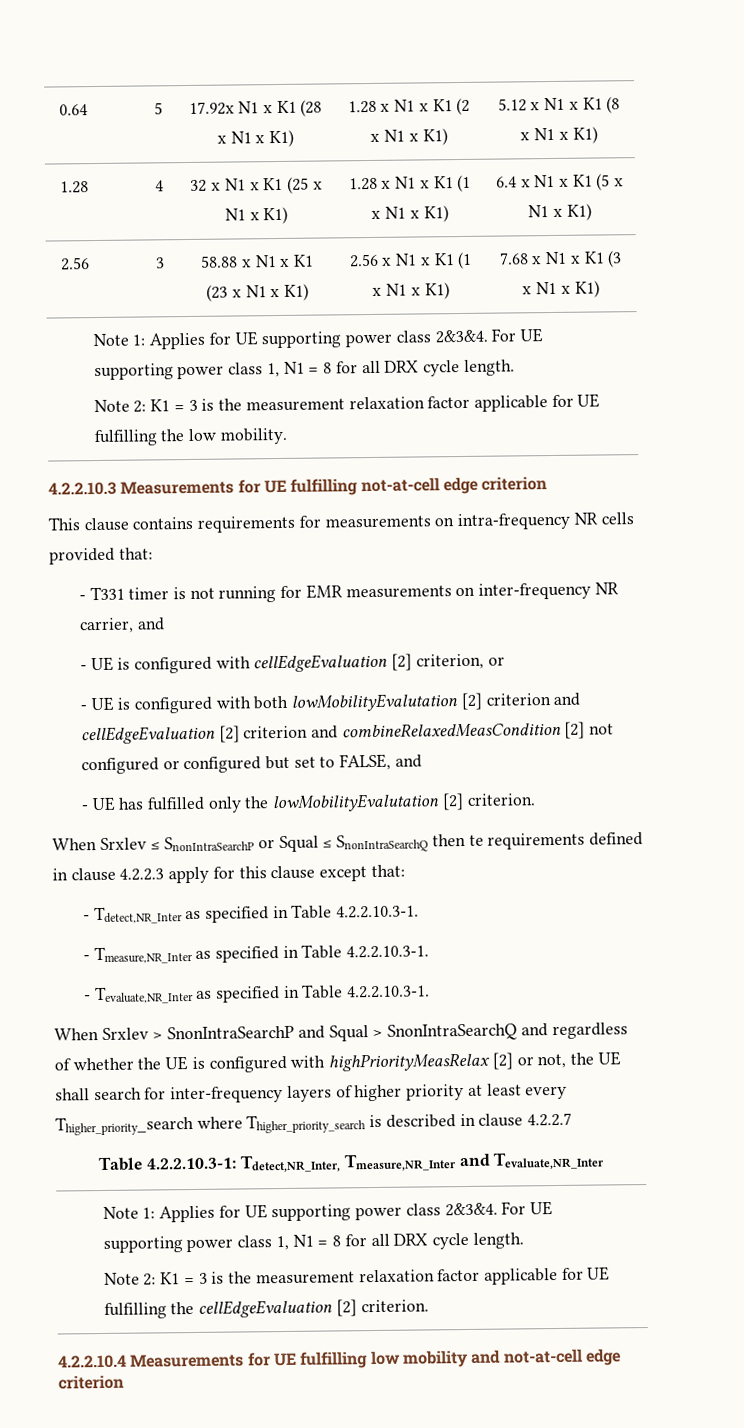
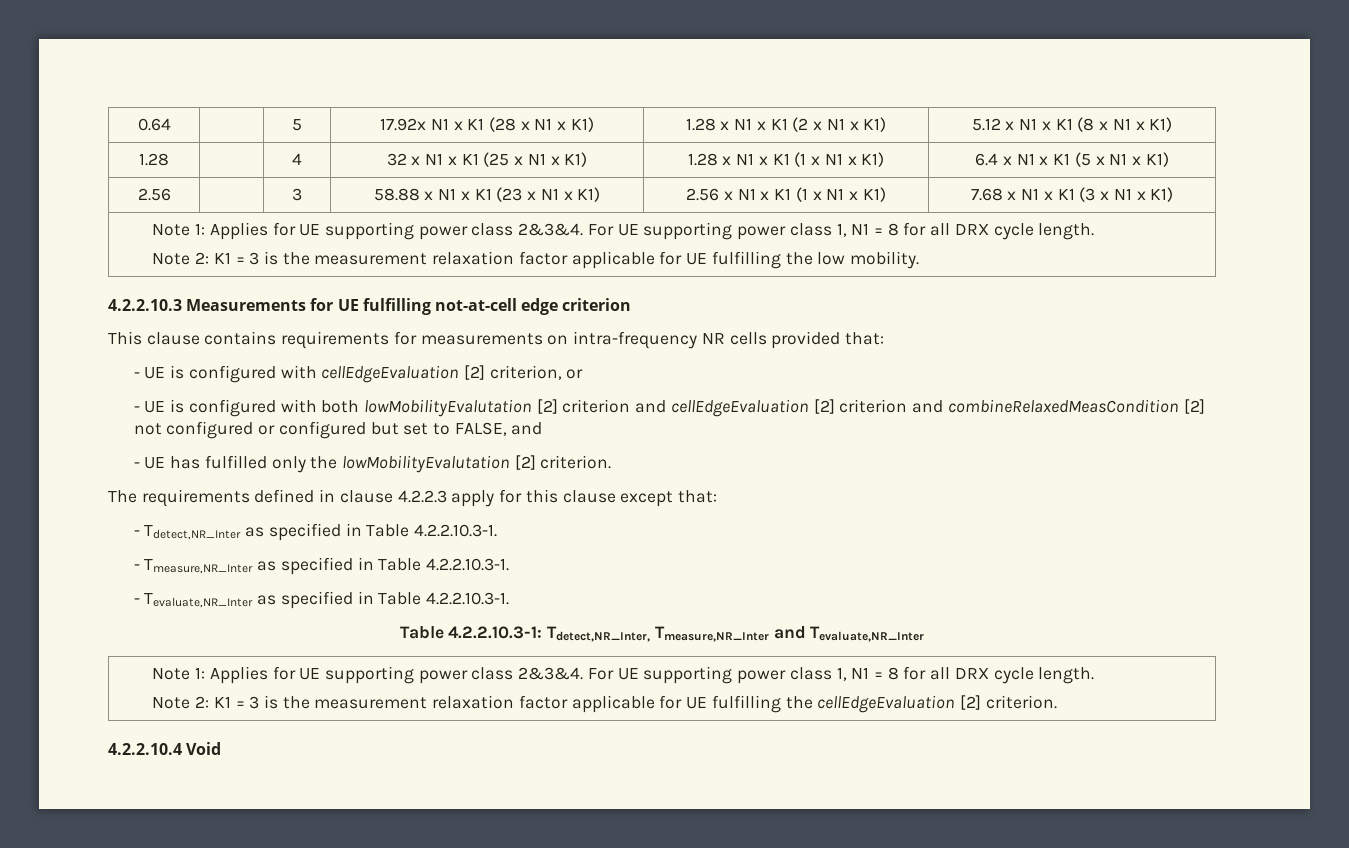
[78,582,619,603] [78,617,165,634] // - T331 timer is not running for EMR measurements on inter-frequency NR carrier, and -> (884, 338) none
[52,833,484,853] When Srxlev ≤ SnonIntraSearchP or Squal ≤ SnonIntraSearchQ then te -> [108,490,137,503] The
[54,1022,628,1042] [54,1051,621,1073] [55,1083,568,1104] [55,1112,573,1136] // When Srxlev > SnonIntraSearchP and Squal > SnonIntraSearchQ and regardless of whether the UE is configured with highPriorityMeasRelax [2] or not, the UE shall search for inter-frequency layers of higher priority at least every Thigher_priority_search where Thigher_priority_search is described in clause 4.2.2.7 -> (510, 598) none
[130,1348,621,1369] [58,1374,124,1390] Measurements for UE fulfilling low mobility and not-at-cell edge criterion -> [186,742,222,755] Void

